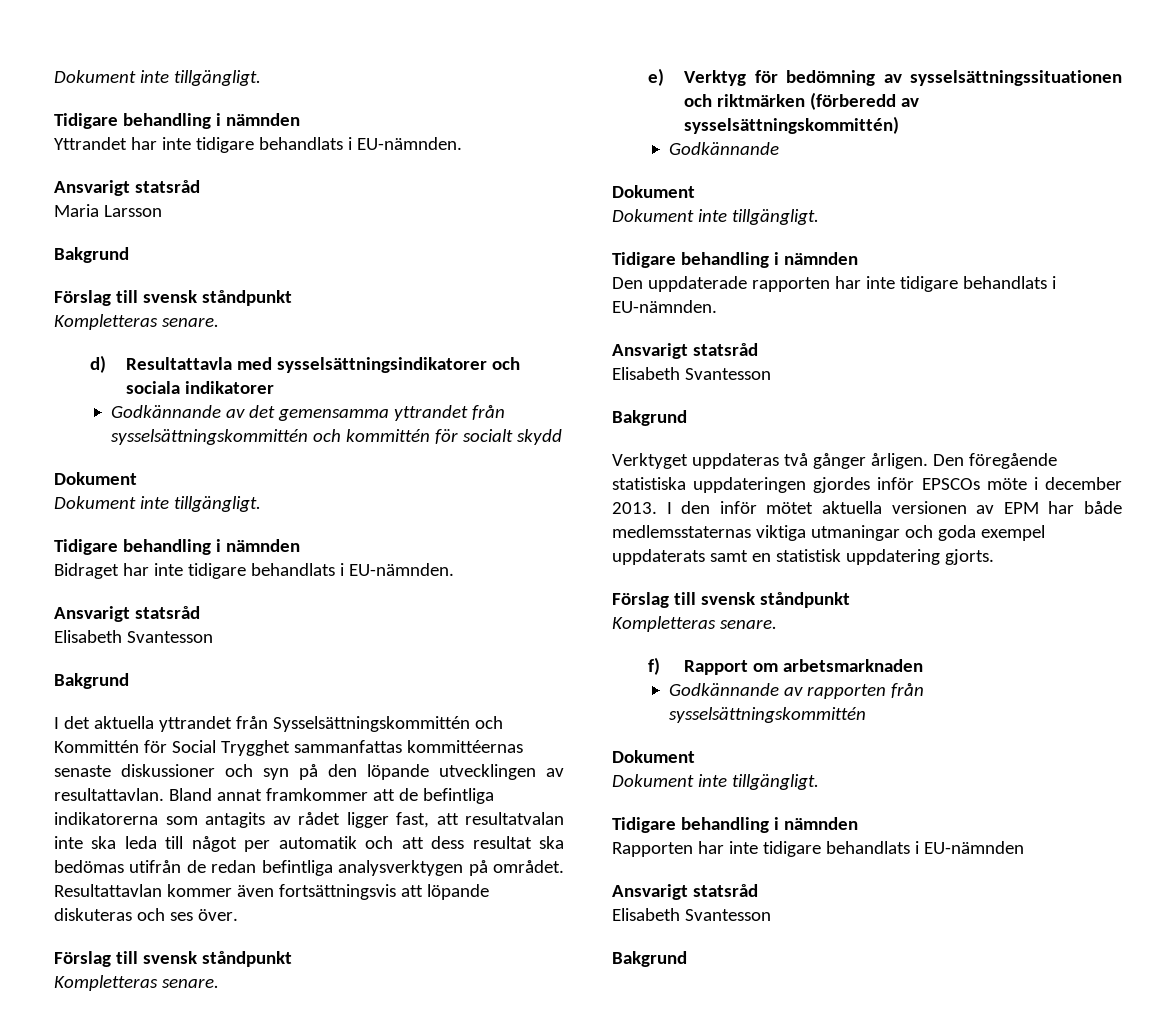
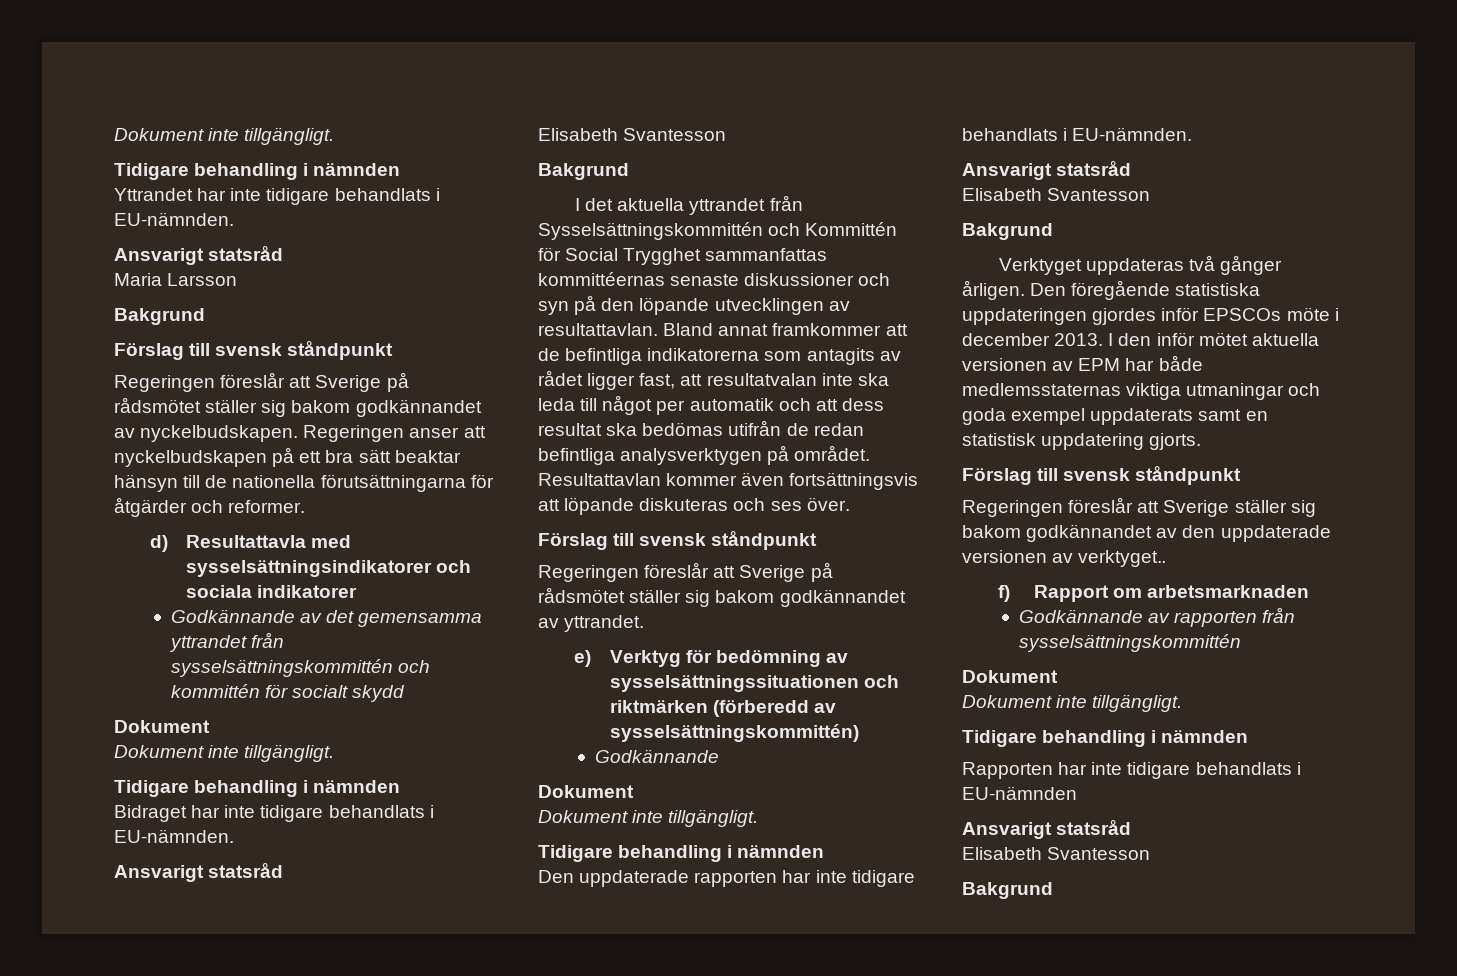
[54,314,219,330] Kompletteras senare. -> [114,372,409,392] [114,397,482,417] [114,425,486,442] [114,447,461,467] [114,474,494,492] [114,497,306,517] Regeringen föreslår att Sverige på rådsmötet ställer sig bakom godkännandet av nyckelbudskapen. Regeringen anser att nyckelbudskapen på ett bra sätt beaktar hänsyn till de nationella förutsättningarna för åtgärder och reformer.
[54,975,219,991] Kompletteras senare. -> [538,562,833,582] [538,587,906,607] [538,615,645,632] Regeringen föreslår att Sverige på rådsmötet ställer sig bakom godkännandet av yttrandet.
[612,616,777,632] Kompletteras senare. -> [962,497,1316,517] [962,524,1331,542] [962,550,1168,567] Regeringen föreslår att Sverige ställer sig bakom godkännandet av den uppdaterade versionen av verktyget..

